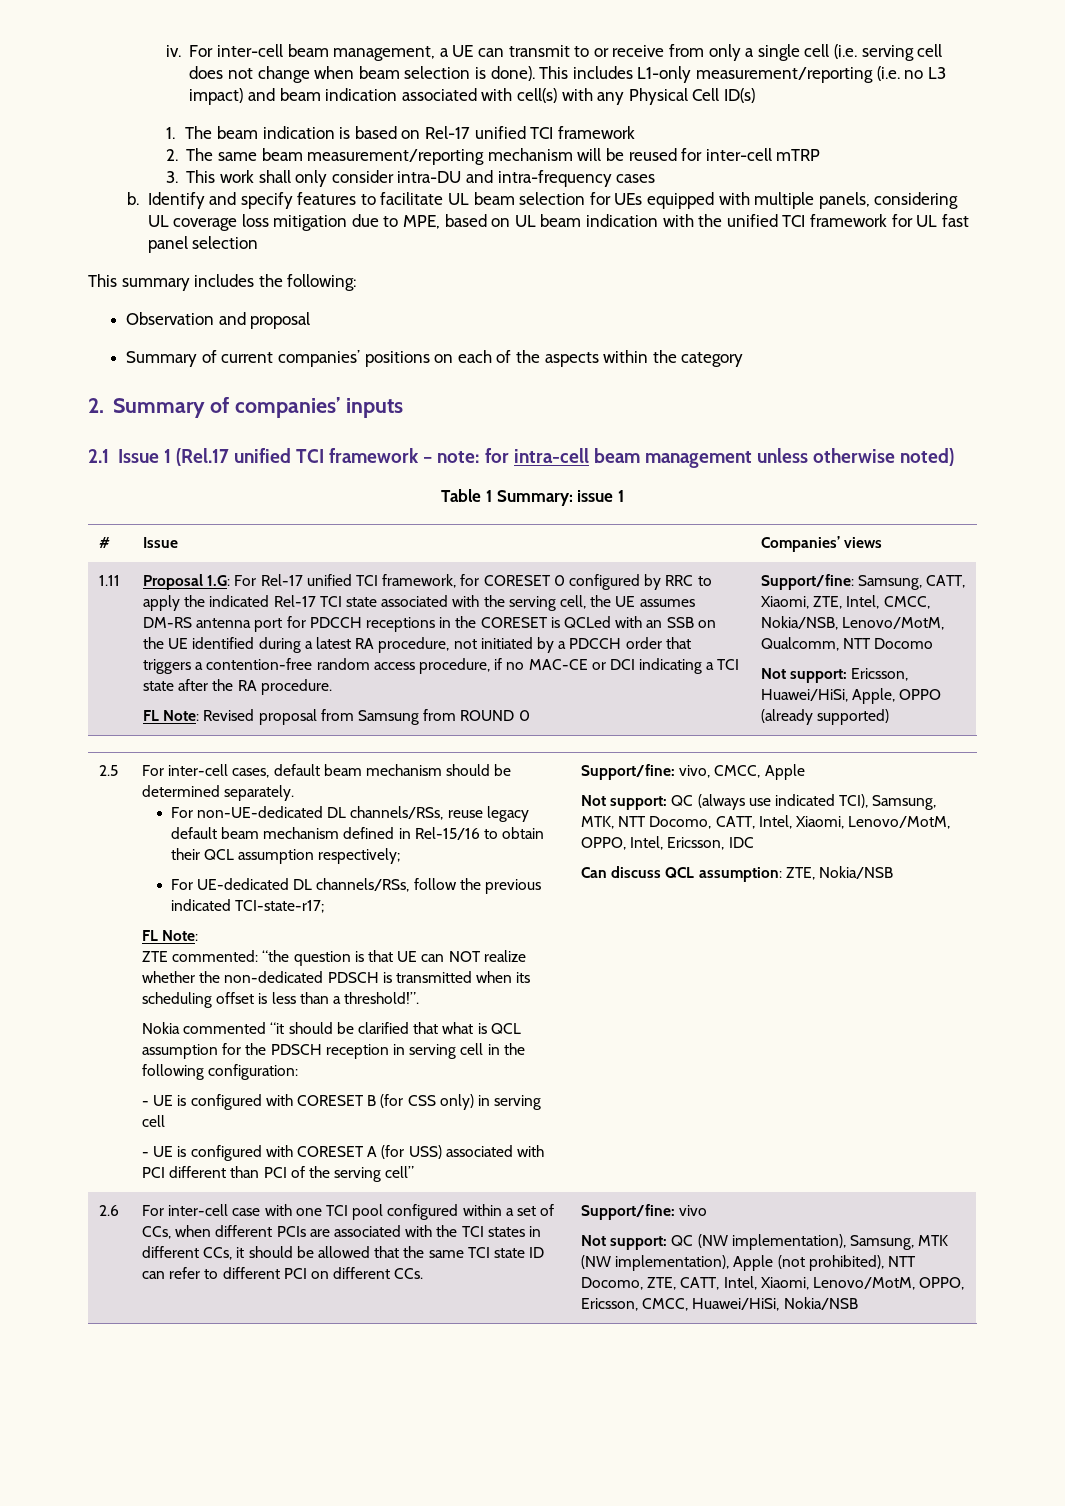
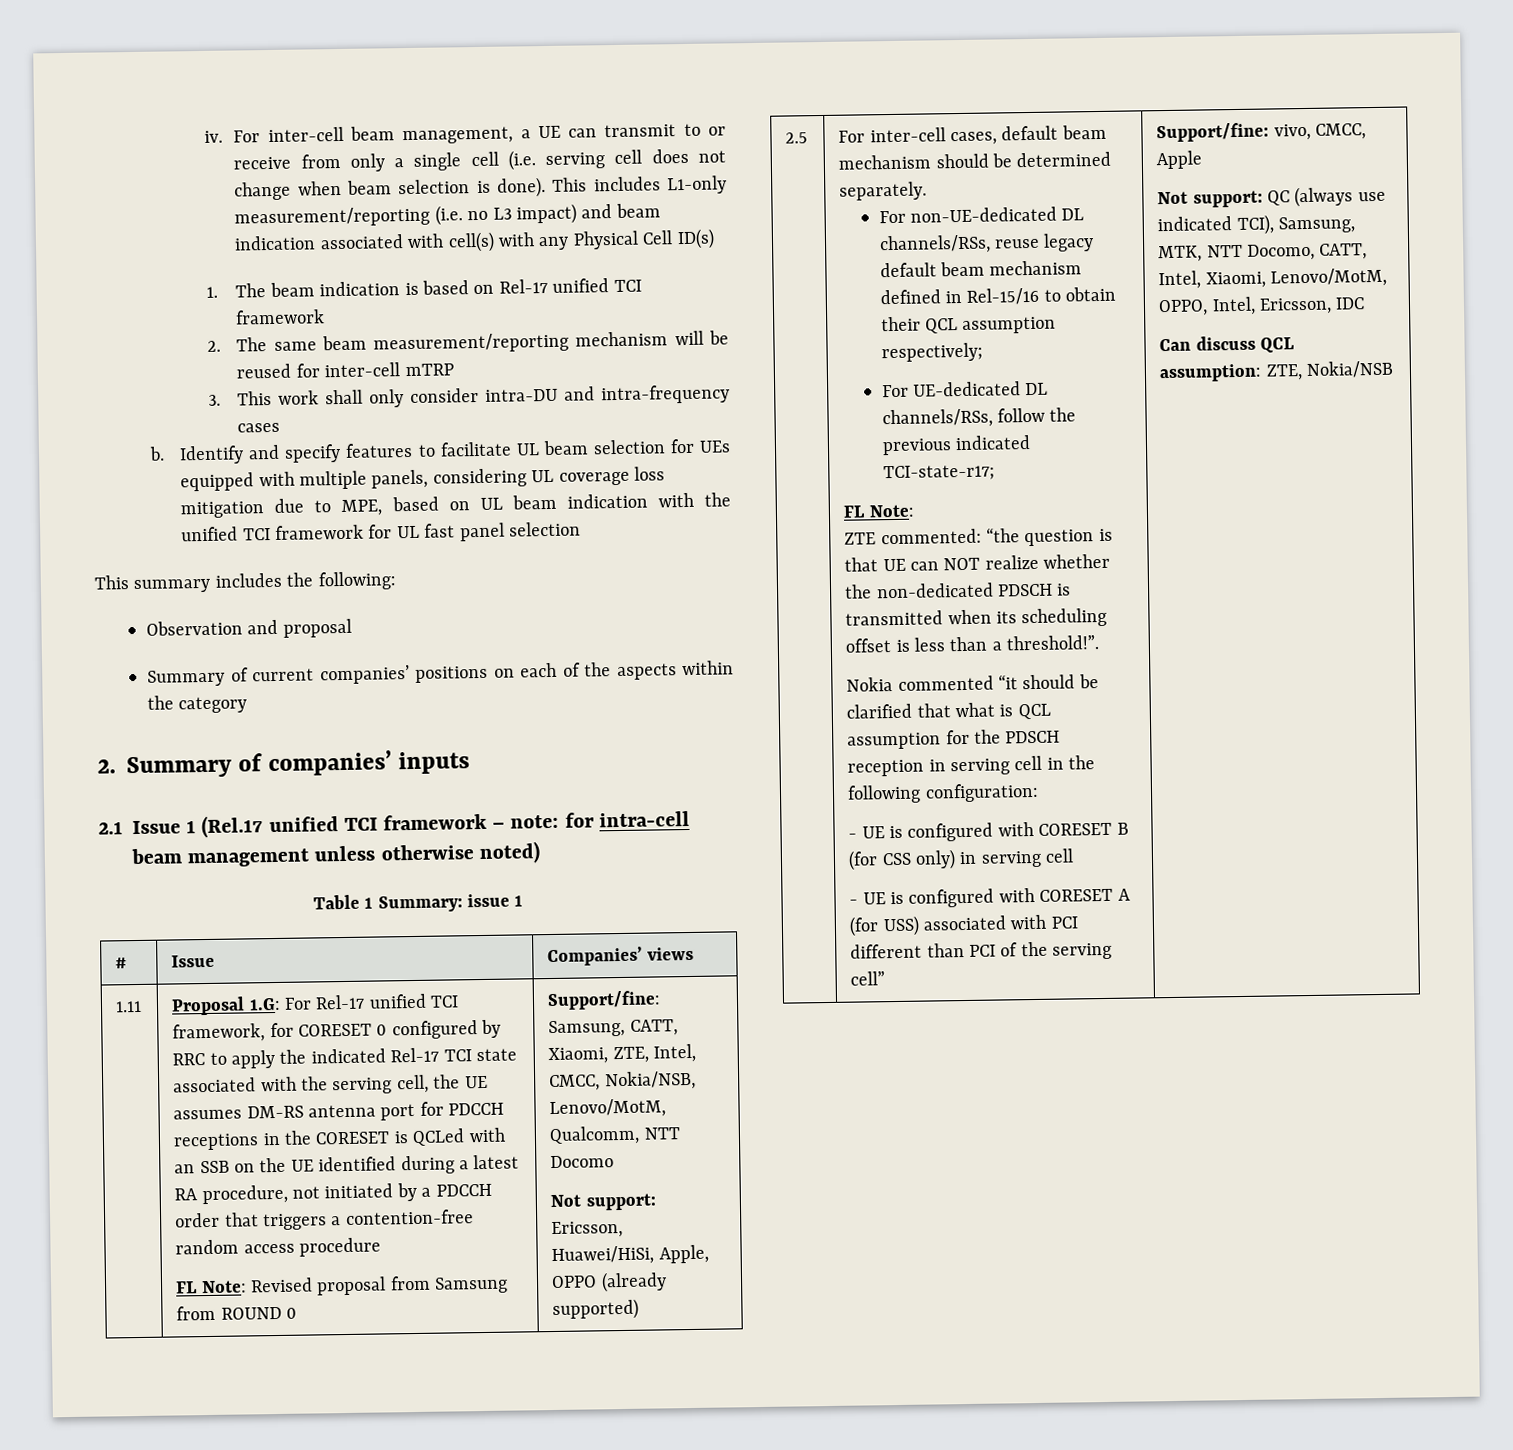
[419,658,740,674] [143,679,332,695] procedure, if no MAC-CE or DCI indicating a TCI state after the RA procedure. -> [299,1237,382,1257] procedure
[99,1205,120,1216] [142,1204,555,1220] [142,1225,541,1239] [142,1246,545,1260] [142,1267,424,1279] [581,1204,708,1220] [581,1234,949,1250] [581,1255,917,1271] [581,1276,965,1290] [581,1297,858,1311] // 2.6 | For inter-cell case with one TCI pool configured within a set of CCs, when different PCIs are associated with the TCI states in different CCs, it should be allowed that the same TCI state ID can refer to different PCI on different CCs. | Support/fine: vivo // Not support: QC (NW implementation), Samsung, MTK (NW implementation), Apple (not prohibited), NTT Docomo, ZTE, CATT, Intel, Xiaomi, Lenovo/MotM, OPPO, Ericsson, CMCC, Huawei/HiSi, Nokia/NSB -> (1395, 369) none

